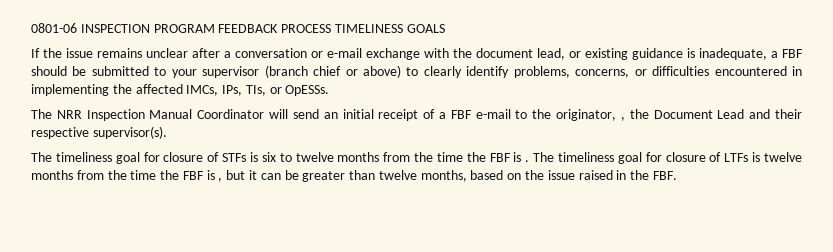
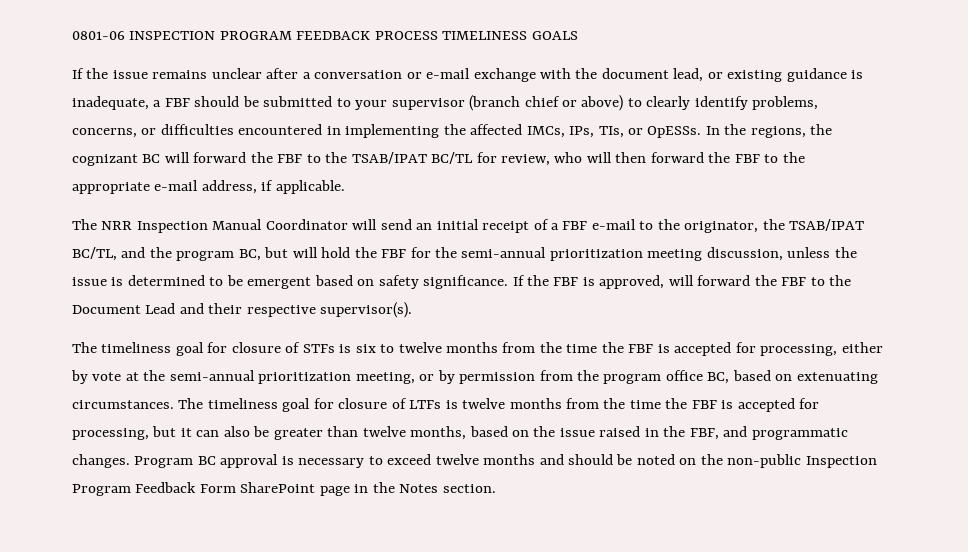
(330, 90) none -> [705,124,833,138] [72,152,805,166] [72,180,345,194] In the regions, the cognizant BC will forward the FBF to the TSAB/IPAT BC/TL for review, who will then forward the FBF to the appropriate e-mail address, if applicable.
[620,117,625,121] , -> [762,219,865,231] [72,247,857,261] [72,275,825,289] the TSAB/IPAT BC/TL, and the program BC, but will hold the FBF for the semi-annual prioritization meeting discussion, unless the issue is determined to be emergent based on safety significance. If the FBF is approved, will forward the FBF to
[525,160,530,162] . -> [674,342,883,356] [71,370,878,384] [72,400,174,409] accepted for processing, either by vote at the semi-annual prioritization meeting, or by permission from the program office BC, based on extenuating circumstances.
[218,178,223,182] , -> [737,398,820,412] [72,428,149,440] accepted for processing,
(281, 176) none -> [223,426,250,437] also
[652,171,677,180] FBF. -> [689,426,848,440] [72,454,877,468] [72,482,496,496] FBF, and programmatic changes. Program BC approval is necessary to exceed twelve months and should be noted on the non-public Inspection Program Feedback Form SharePoint page in the Notes section.

